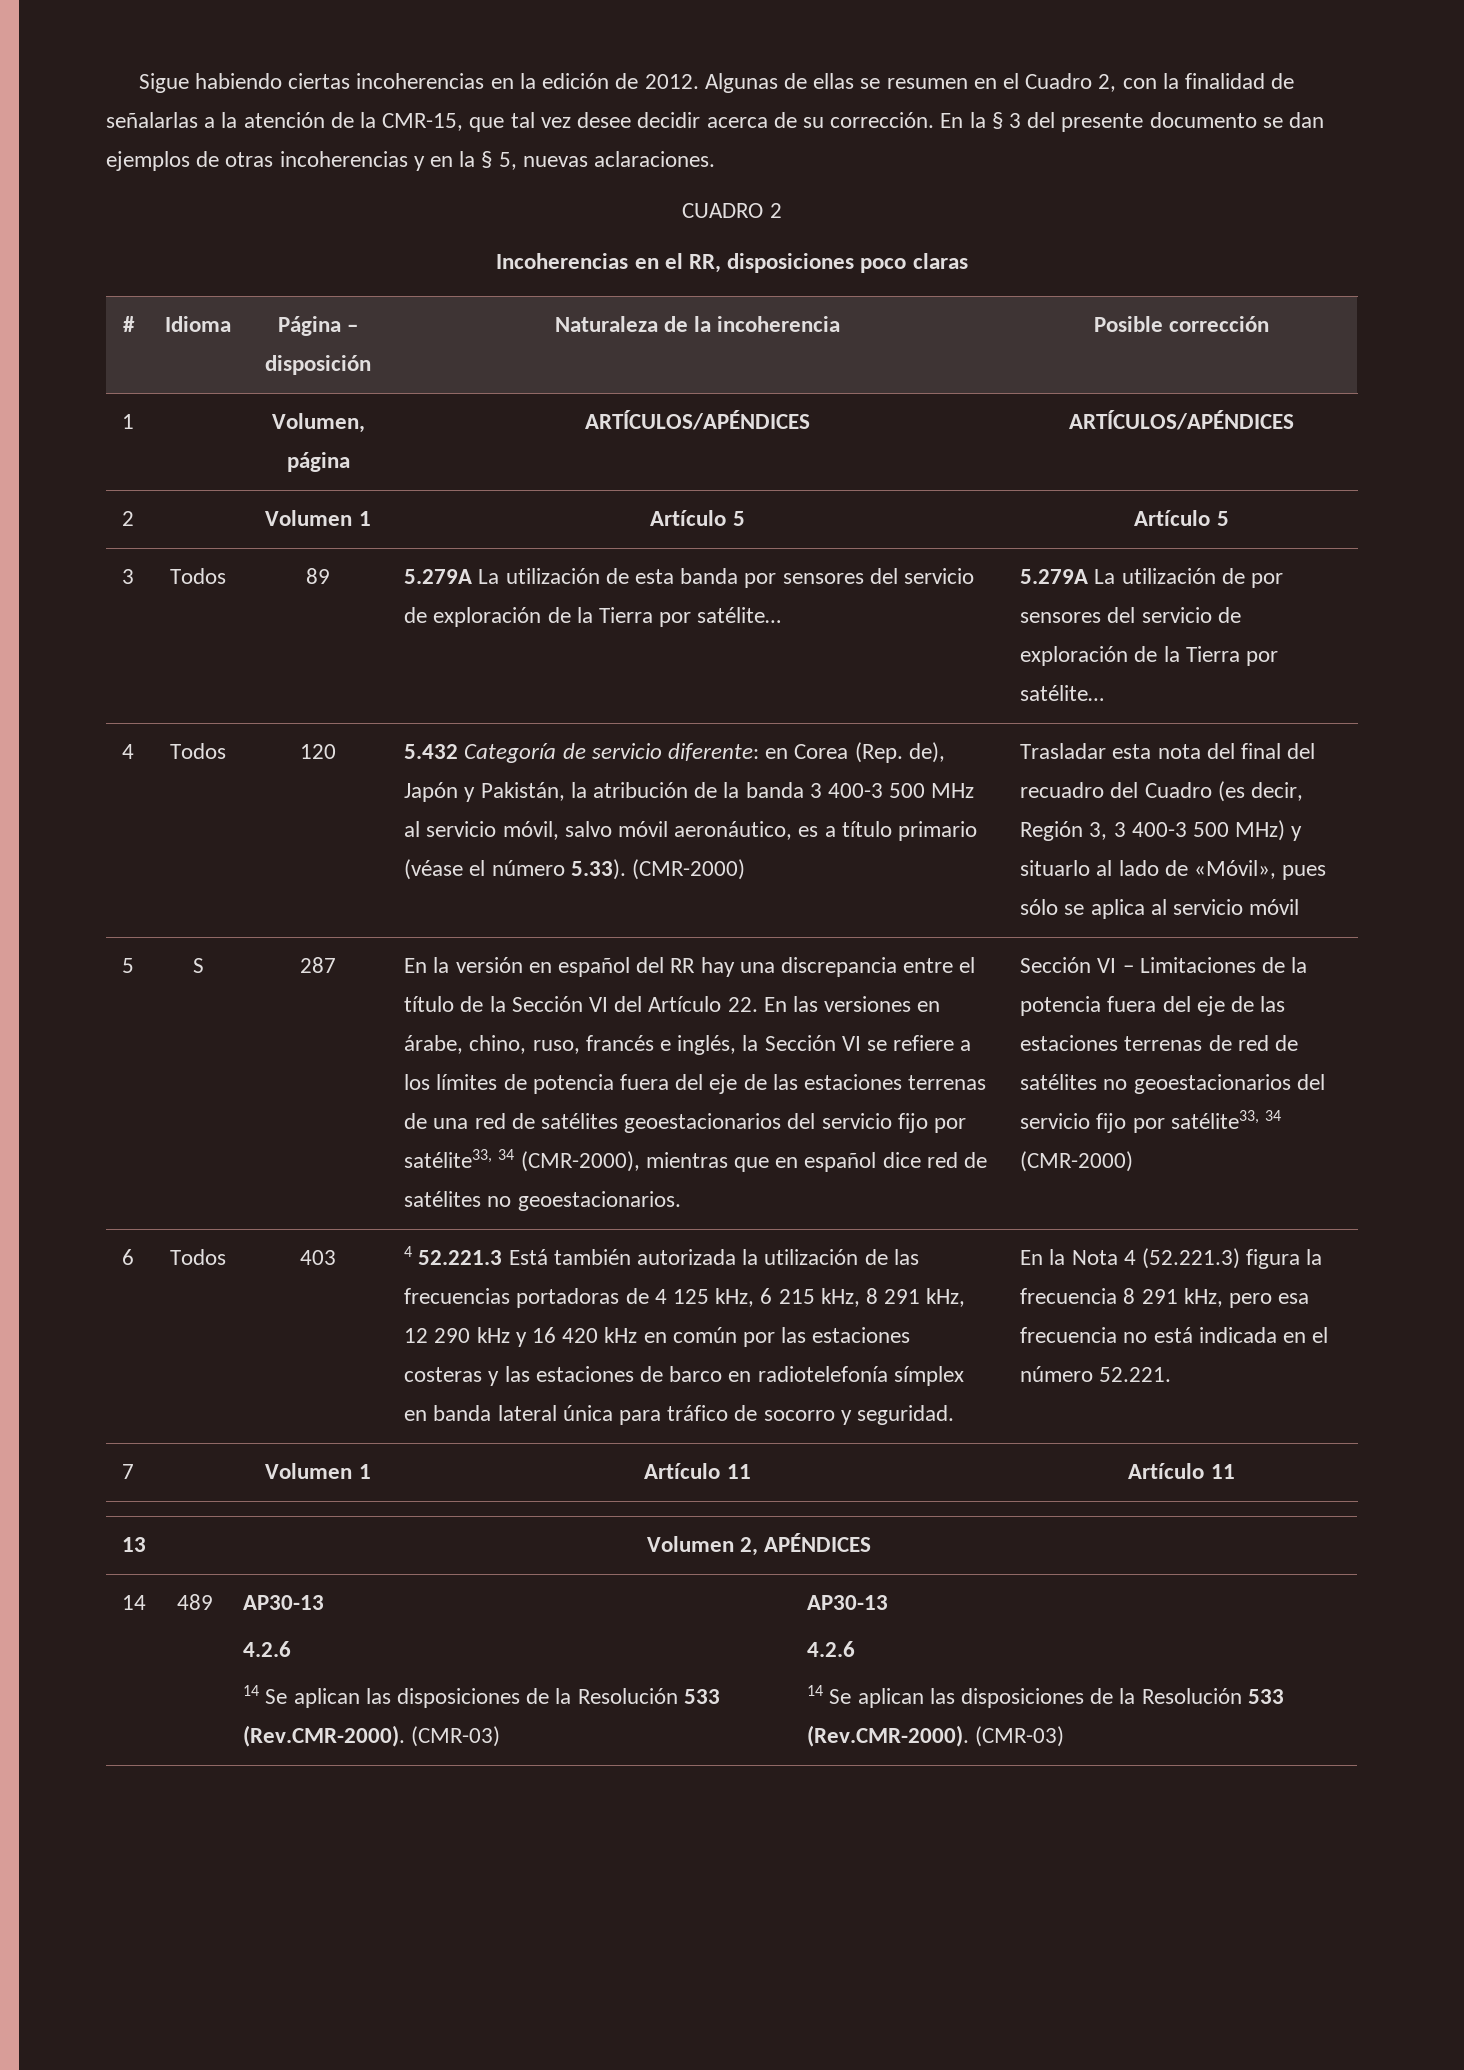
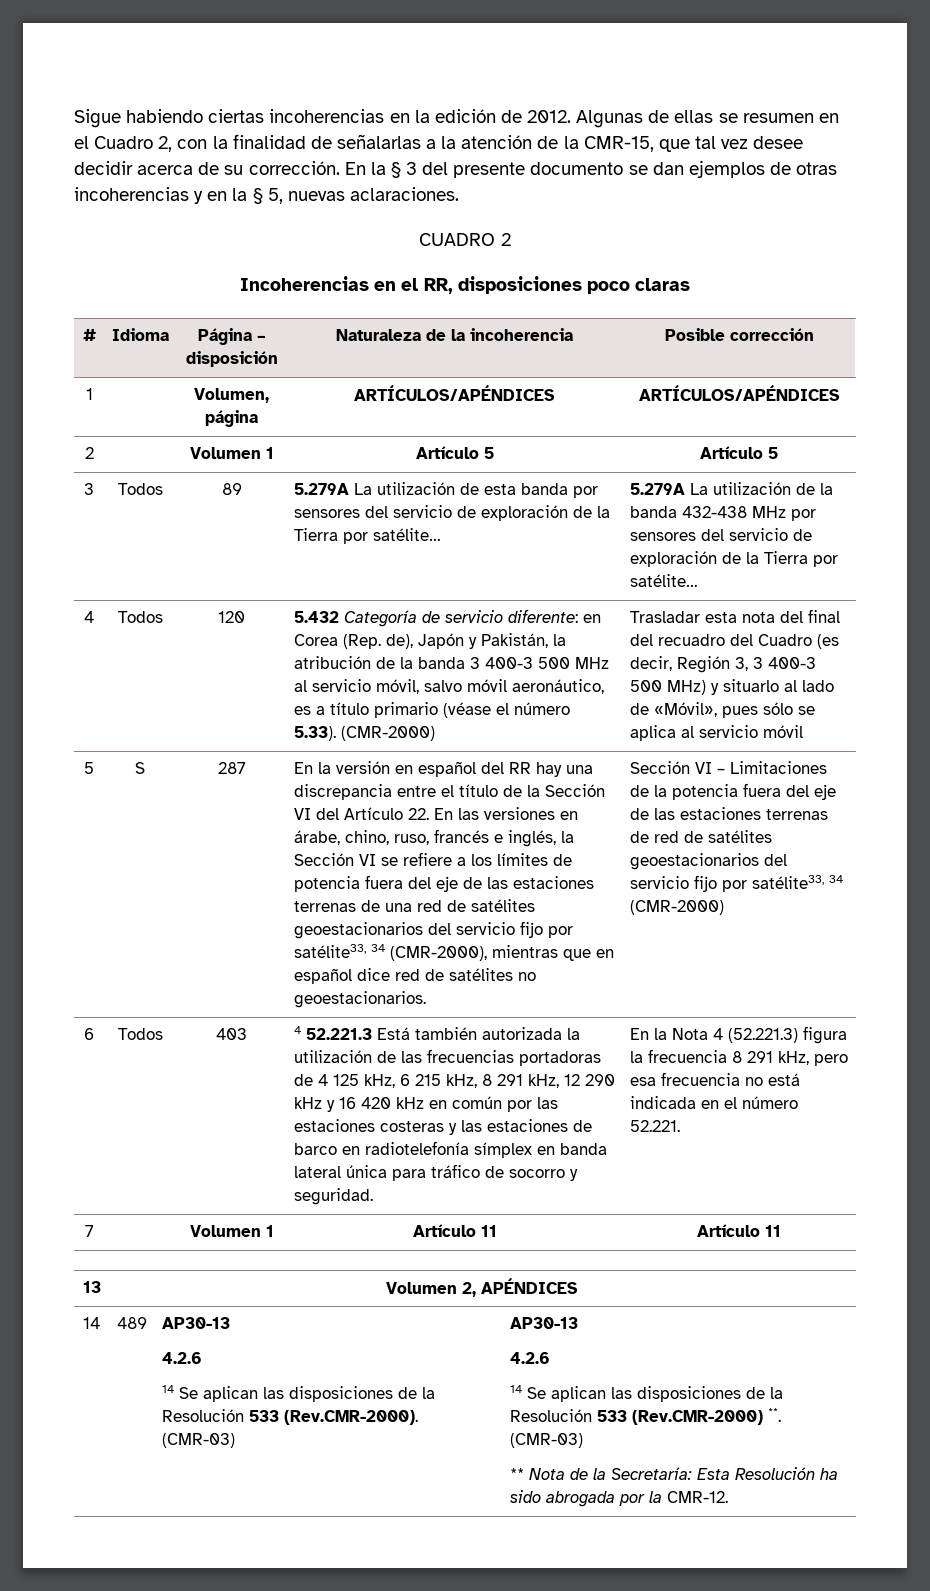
(1245, 576) none -> [819,483,833,495] [629,506,786,518] la banda 432-438 MHz
[1103,1079,1128,1090] no -> (772, 836) none
[807,1725,1065,1747] (Rev.CMR-2000). (CMR-03) -> [631,1408,781,1425] [509,1433,583,1448] [509,1467,838,1480] [509,1490,728,1507] (Rev.CMR-2000) **. (CMR-03) // ** Nota de la Secretaría: Esta Resolución ha sido abrogada por la CMR-12.

